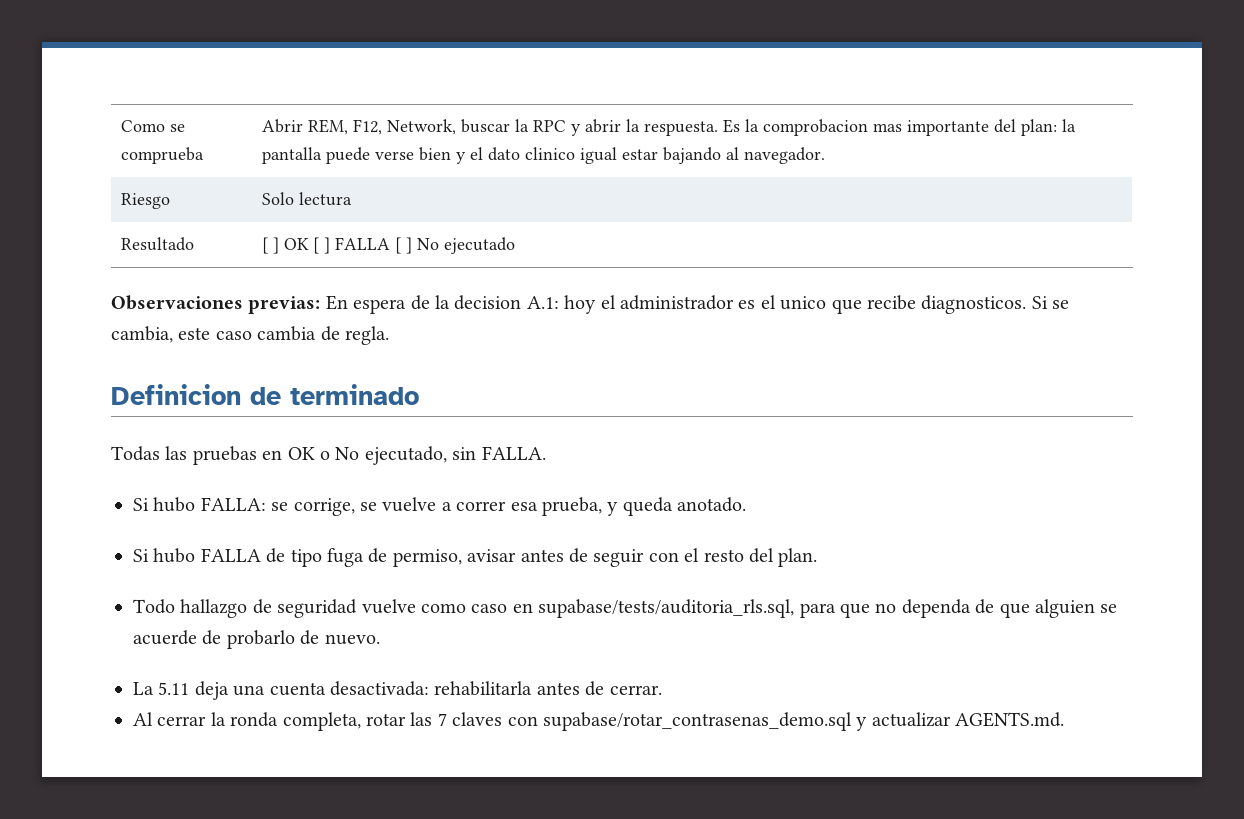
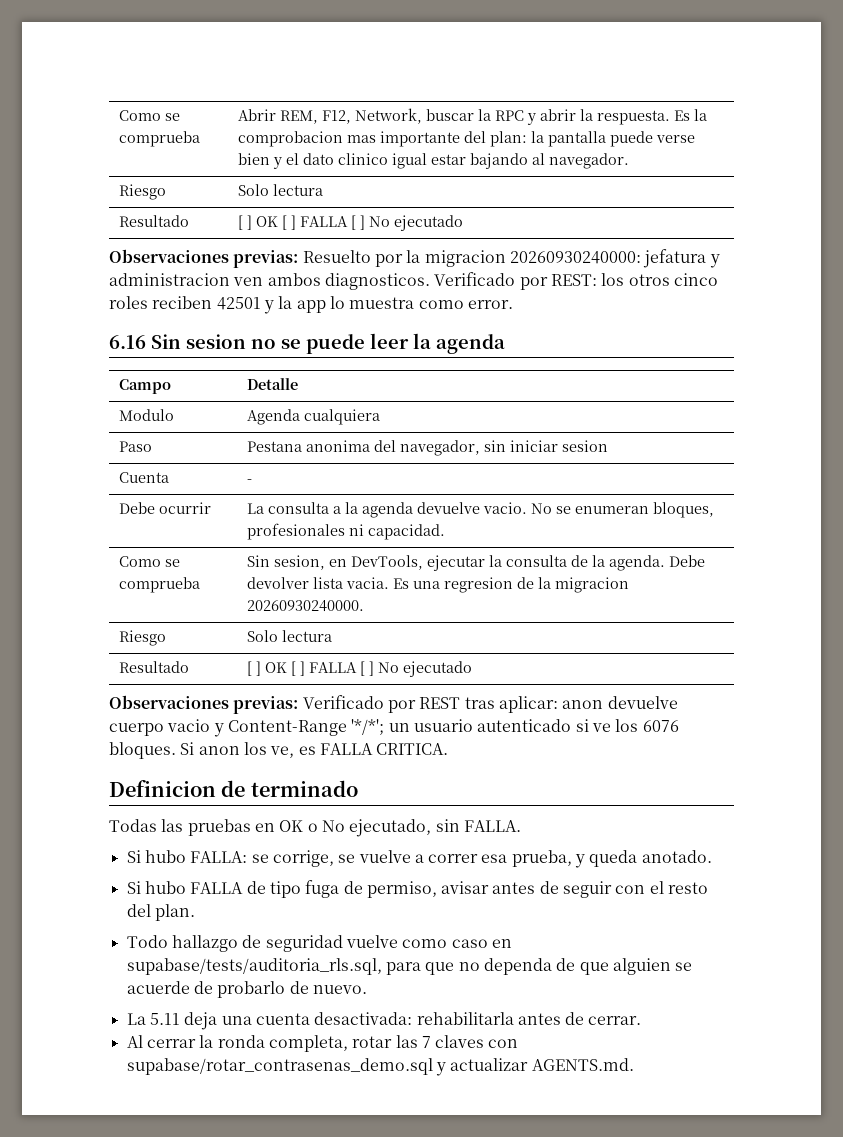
[325,295,1070,314] [111,326,389,345] En espera de la decision A.1: hoy el administrador es el unico que recibe diagnosticos. Si se cambia, este caso cambia de regla. -> [302,249,720,268] [109,272,718,290] [109,296,513,314] [109,333,505,354] [118,379,171,394] [246,378,298,390] [118,409,174,421] [246,409,380,425] [118,441,152,452] [246,440,608,456] [118,472,169,483] [246,479,252,483] [118,502,211,514] [246,502,714,518] [246,523,445,540] [118,556,180,567] [118,577,200,593] [246,555,705,571] [246,577,629,593] [246,600,364,612] [118,630,166,646] [246,630,332,642] [118,661,189,673] [246,661,472,677] [109,695,678,714] [109,719,679,737] [109,742,449,759] Resuelto por la migracion 20260930240000: jefatura y administracion ven ambos diagnosticos. Verificado por REST: los otros cinco roles reciben 42501 y la app lo muestra como error. // 6.16 Sin sesion no se puede leer la agenda // Campo | Detalle // Modulo | Agenda cualquiera // Paso | Pestana anonima del navegador, sin iniciar sesion // Cuenta | - // Debe ocurrir | La consulta a la agenda devuelve vacio. No se enumeran bloques, profesionales ni capacidad. // Como se comprueba | Sin sesion, en DevTools, ejecutar la consulta de la agenda. Debe devolver lista vacia. Es una regresion de la migracion 20260930240000. // Riesgo | Solo lectura // Resultado | [ ] OK [ ] FALLA [ ] No ejecutado // Observaciones previas: Verificado por REST tras aplicar: anon devuelve cuerpo vacio y Content-Range '*/*'; un usuario autenticado si ve los 6076 bloques. Si anon los ve, es FALLA CRITICA.

